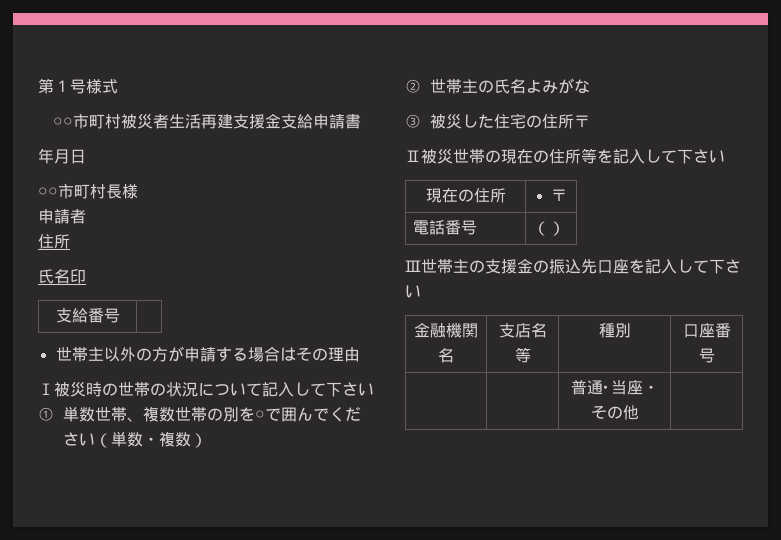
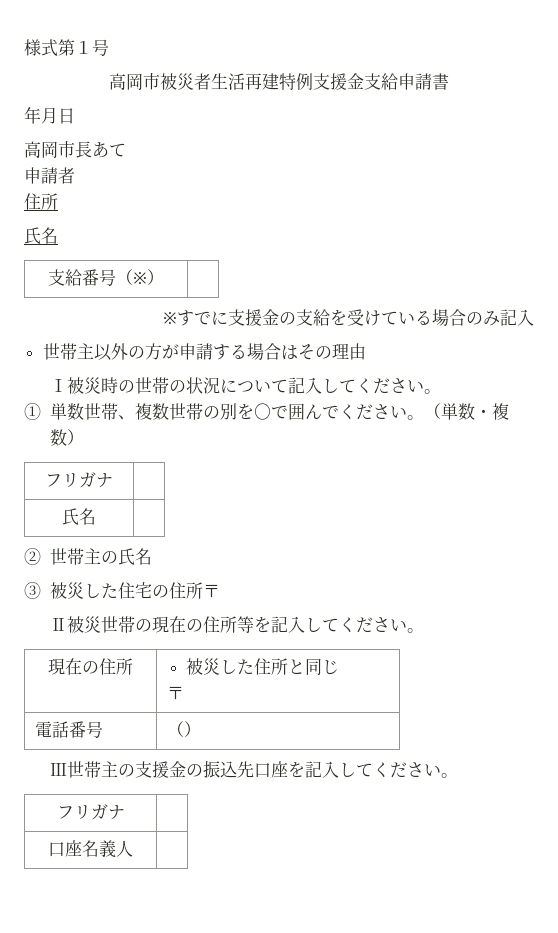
(38, 86) none -> [24,39,58,57] 様式
[86,79,118,94] [53,113,121,129] 様式 // ○○市町村 -> [109,73,160,90] // 高岡市
(233, 121) none -> [279,73,313,91] 特例
[38,183,138,199] ○○市町村長様 -> [24,141,126,158] 高岡市長あて
[70,269,86,284] 印 -> (58, 235) none
(120, 315) | -> [116,269,164,285] [163,309,534,326] （※） | // ※すでに支援金の支給を受けている場合のみ記入
[326,382,374,397] 下さい -> [355,378,441,394] ください。
(96, 439) none -> [406,415,424,420] 。
(208, 440) none -> [45,472,113,488] [62,508,96,525] // フリガナ | // 氏名 |
[526,78,591,94] よみがな -> (152, 556) none
[677,149,725,164] 下さい -> [338,617,424,633] ください。
(506, 195) none -> [186,658,340,675] 被災した住所と同じ //
[709,259,741,274] [405,285,421,298] [414,322,478,338] [438,348,454,363] [498,323,547,338] [514,347,531,363] [598,323,631,338] [682,323,731,338] [698,348,715,363] [570,380,659,395] [590,405,639,420] 下さい // 金融機関名 | 支店名等 | 種別 | 口座番号 // | | 普通･当座・その他 -> [372,762,458,778] [56,804,125,820] [48,840,133,858] ください。 // フリガナ | // 口座名義人

